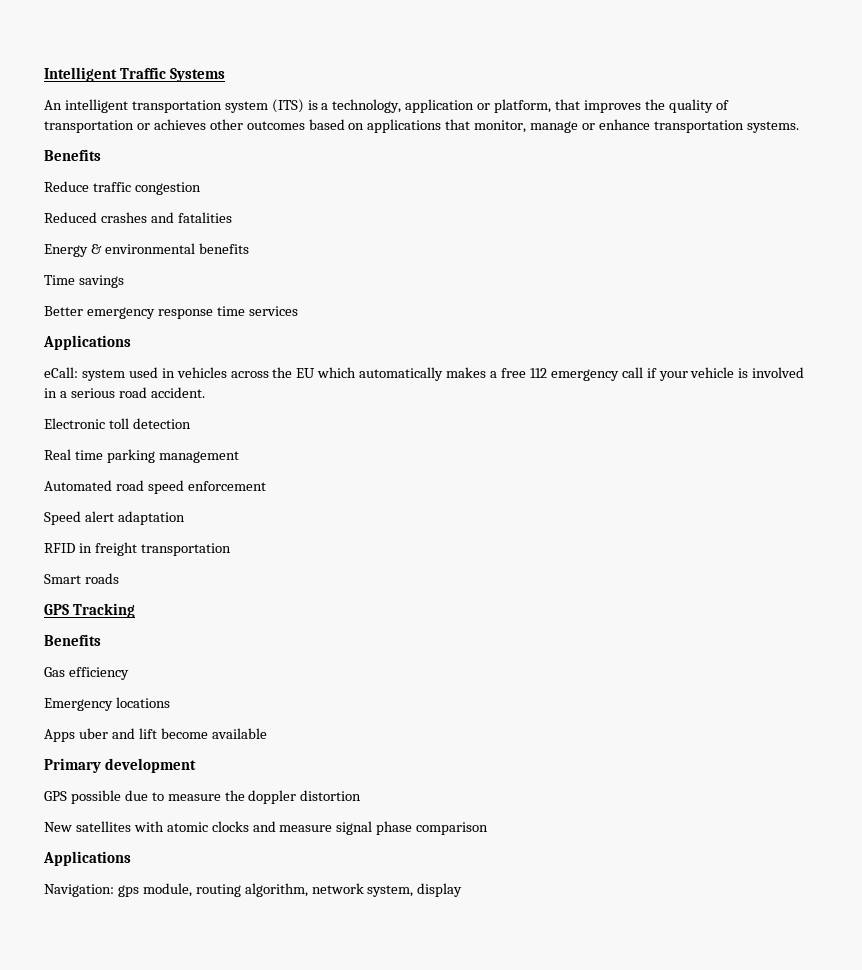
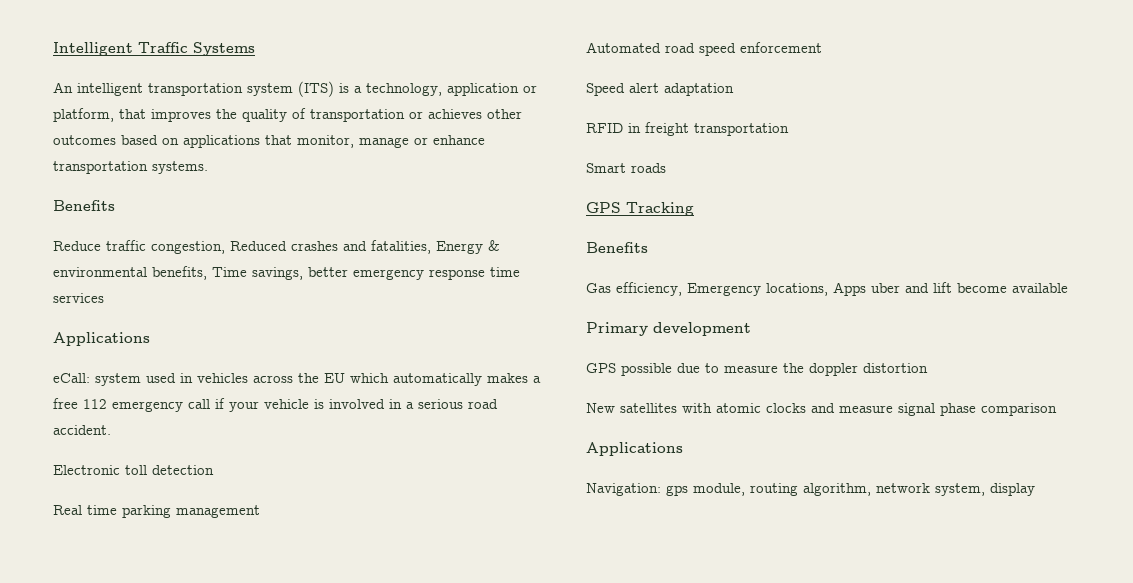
[134,182,201,195] congestion // -> [151,241,225,254] congestion,
[177,212,232,223] fatalities // -> [371,240,431,254] fatalities,
[198,243,249,254] [44,275,124,288] [44,306,83,316] benefits // Time savings // Better -> [152,266,348,280] benefits, Time savings, better
[68,667,129,680] [44,697,170,711] efficiency // Emergency locations // -> [616,282,828,296] efficiency, Emergency locations,

